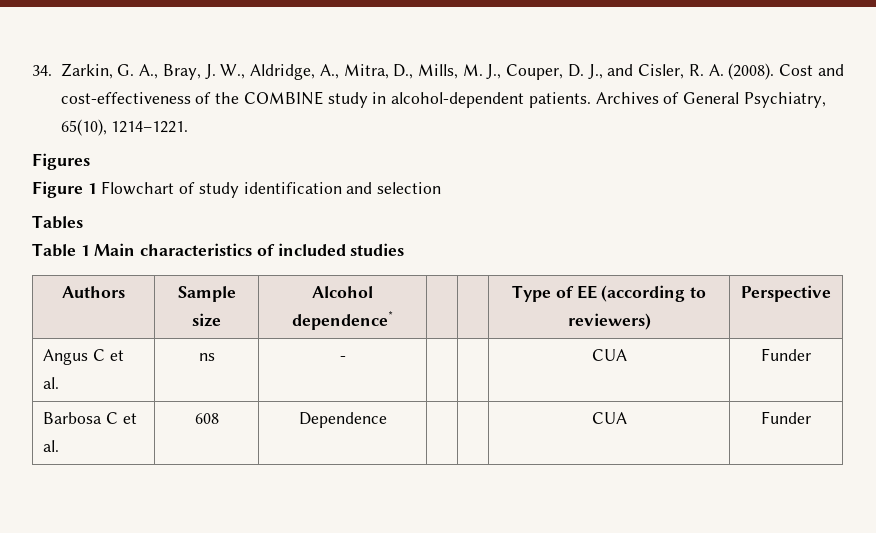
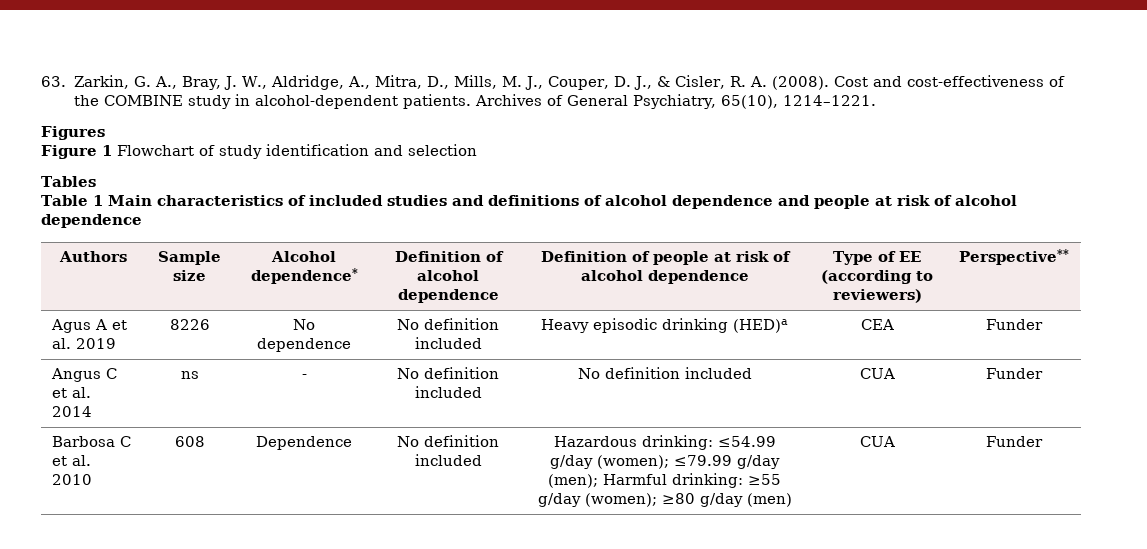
[32,65,52,76] 34. -> [41,76,66,87] 63.
[607,64,634,76] and -> [657,76,671,87] &
(405, 249) none -> [451,195,1017,209] [41,214,142,228] and definitions of alcohol dependence and people at risk of alcohol dependence
(393, 320) | -> [394,251,504,262] [416,270,479,281] [397,289,499,303] [540,251,791,265] [580,270,749,284] Definition of alcohol dependence | Definition of people at risk of alcohol dependence
[741,285,831,302] Perspective -> [959,249,1069,265] [50,319,127,333] [51,338,116,349] [169,319,210,330] [293,319,315,330] [257,338,351,352] [396,318,499,330] [414,337,482,349] [541,318,788,333] [860,319,894,330] [986,319,1043,330] Perspective** // Agus A et al. 2019 | 8226 | No dependence | No definition included | Heavy episodic drinking (HED)a | CEA | Funder
(60, 383) none -> [51,406,92,417] 2014
(346, 358) | -> [396,367,499,379] [414,386,482,398] [577,367,752,379] No definition included | No definition included
(60, 446) none -> [51,474,92,485] 2010
(387, 420) | -> [396,435,499,447] [414,454,482,466] [553,435,776,450] [550,455,780,469] [548,473,781,488] [537,493,792,507] No definition included | Hazardous drinking: ≤54.99 g/day (women); ≤79.99 g/day (men); Harmful drinking: ≥55 g/day (women); ≥80 g/day (men)

